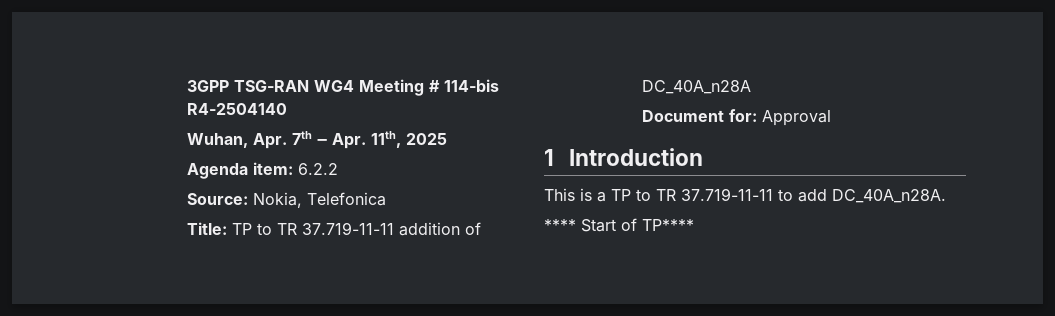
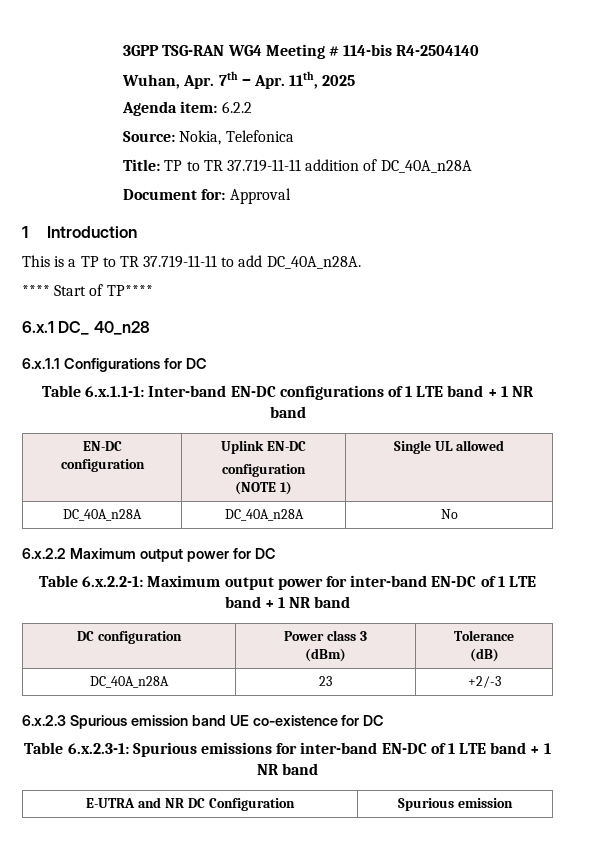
(694, 225) none -> [22,321,150,335] [22,358,207,372] [41,385,535,400] [269,406,306,418] [82,441,122,451] [60,459,145,472] [221,440,306,454] [222,464,306,477] [235,481,292,495] [393,440,505,454] [63,509,142,521] [224,509,304,521] [440,509,458,519] [22,548,276,562] [39,575,536,590] [224,596,351,608] [77,631,182,644] [284,630,367,641] [305,648,346,662] [454,630,514,641] [469,648,499,662] [90,676,169,688] [319,676,332,686] [467,676,501,688] [22,715,385,729] [24,742,551,757] [256,763,319,775] [86,797,295,811] [398,798,513,811] // 6.x.1 DC_ 40_n28 // 6.x.1.1 Configurations for DC // Table 6.x.1.1-1: Inter-band EN-DC configurations of 1 LTE band + 1 NR band // EN-DC // configuration | Uplink EN-DC // configuration // (NOTE 1) | Single UL allowed // DC_40A_n28A | DC_40A_n28A | No // 6.x.2.2 Maximum output power for DC // Table 6.x.2.2-1: Maximum output power for inter-band EN-DC of 1 LTE band + 1 NR band // DC configuration | Power class 3 // (dBm) | Tolerance // (dB) // DC_40A_n28A | 23 | +2/-3 // 6.x.2.3 Spurious emission band UE co-existence for DC // Table 6.x.2.3-1: Spurious emissions for inter-band EN-DC of 1 LTE band + 1 NR band // E-UTRA and NR DC Configuration | Spurious emission

